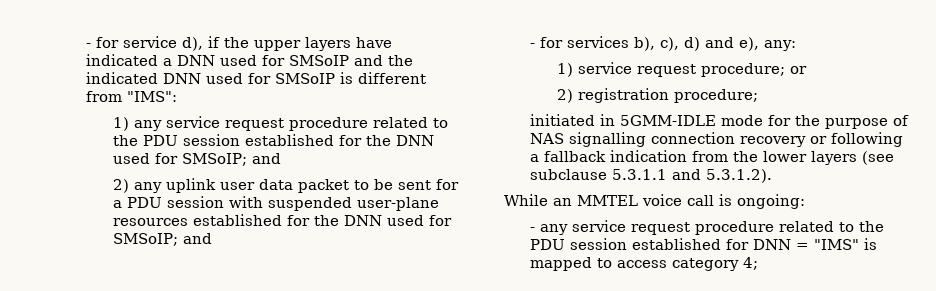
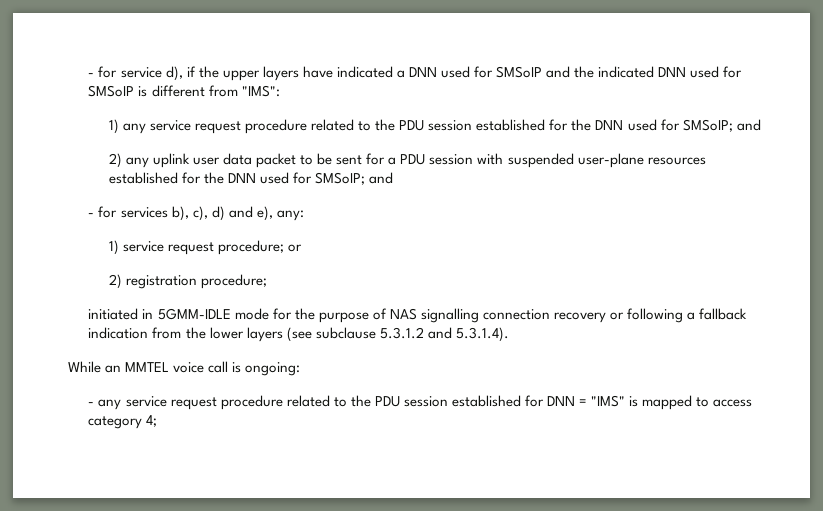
[612,169,773,183] 5.3.1.1 and 5.3.1.2). -> [379,327,509,342] 5.3.1.2 and 5.3.1.4).

